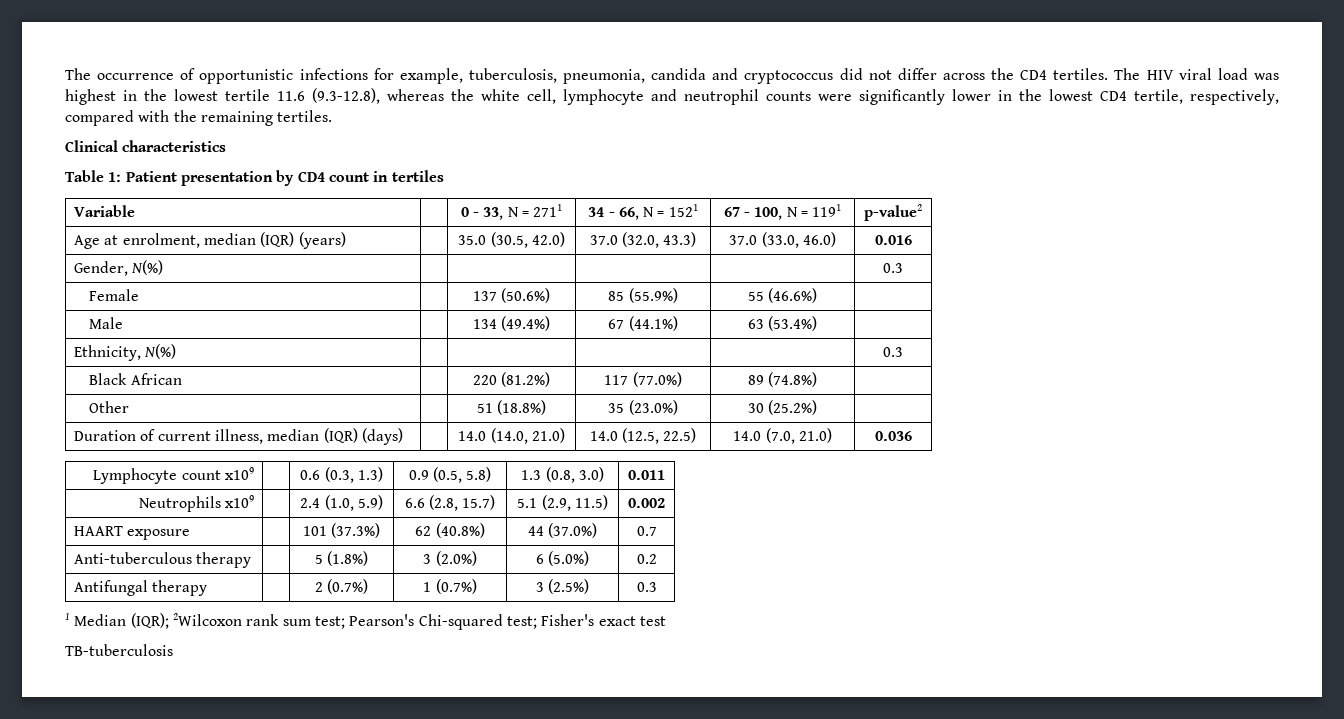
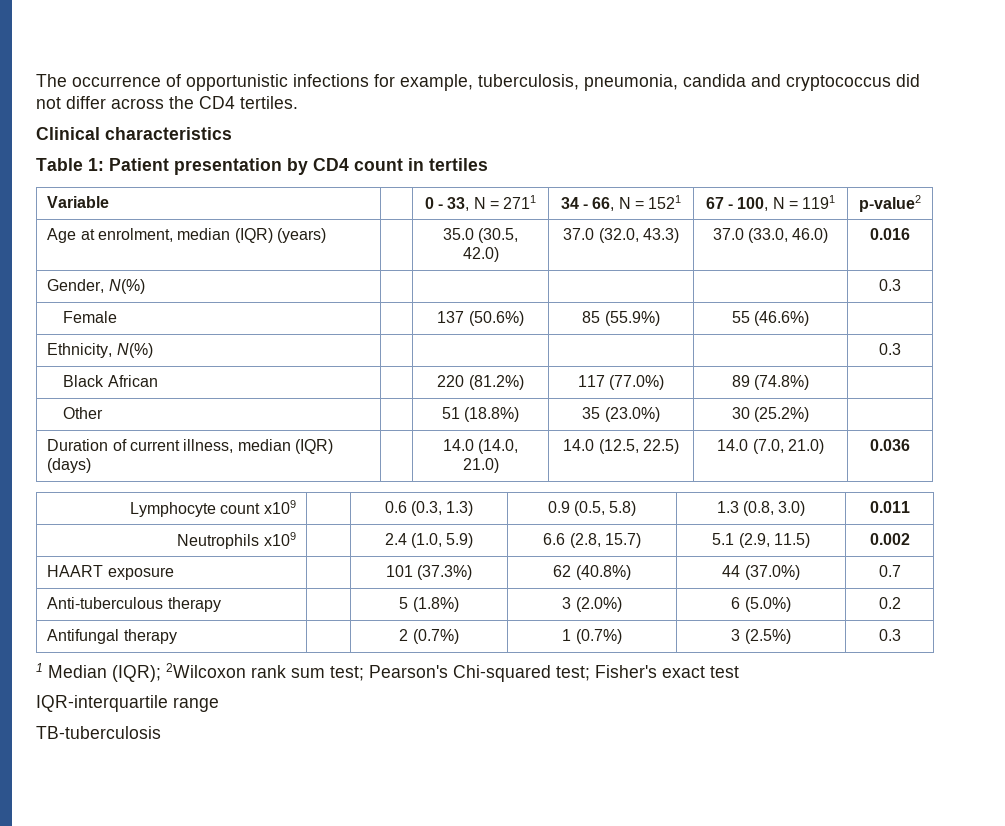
[1114,68,1280,80] [65,88,1279,105] [65,110,333,126] The HIV viral load was highest in the lowest tertile 11.6 (9.3-12.8), whereas the white cell, lymphocyte and neutrophil counts were significantly lower in the lowest CD4 tertile, respectively, compared with the remaining tertiles. -> (298, 102) none
[89,317,124,329] [472,316,551,331] [608,316,678,331] [747,316,818,331] // Male | | 134 (49.4%) | 67 (44.1%) | 63 (53.4%) | -> (810, 318) none
(666, 621) none -> [36,695,219,712] // IQR-interquartile range

